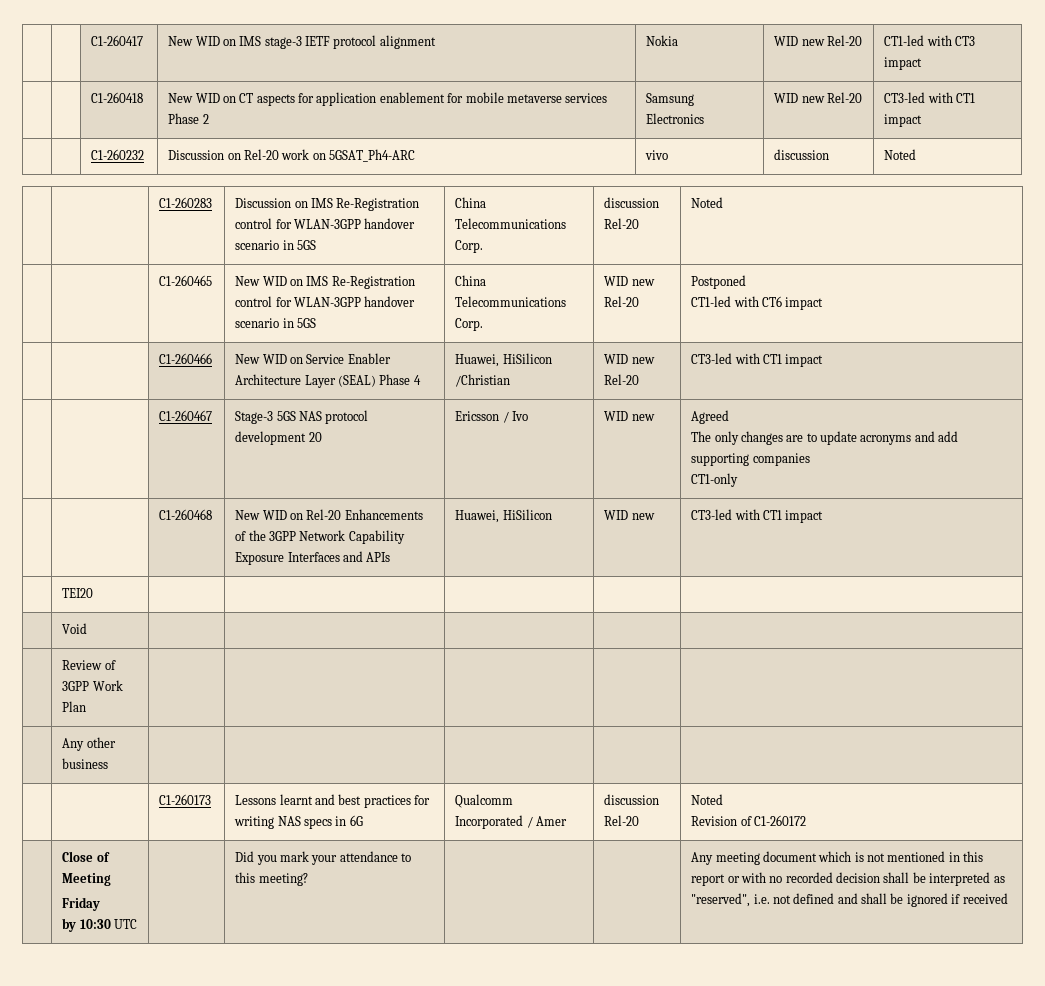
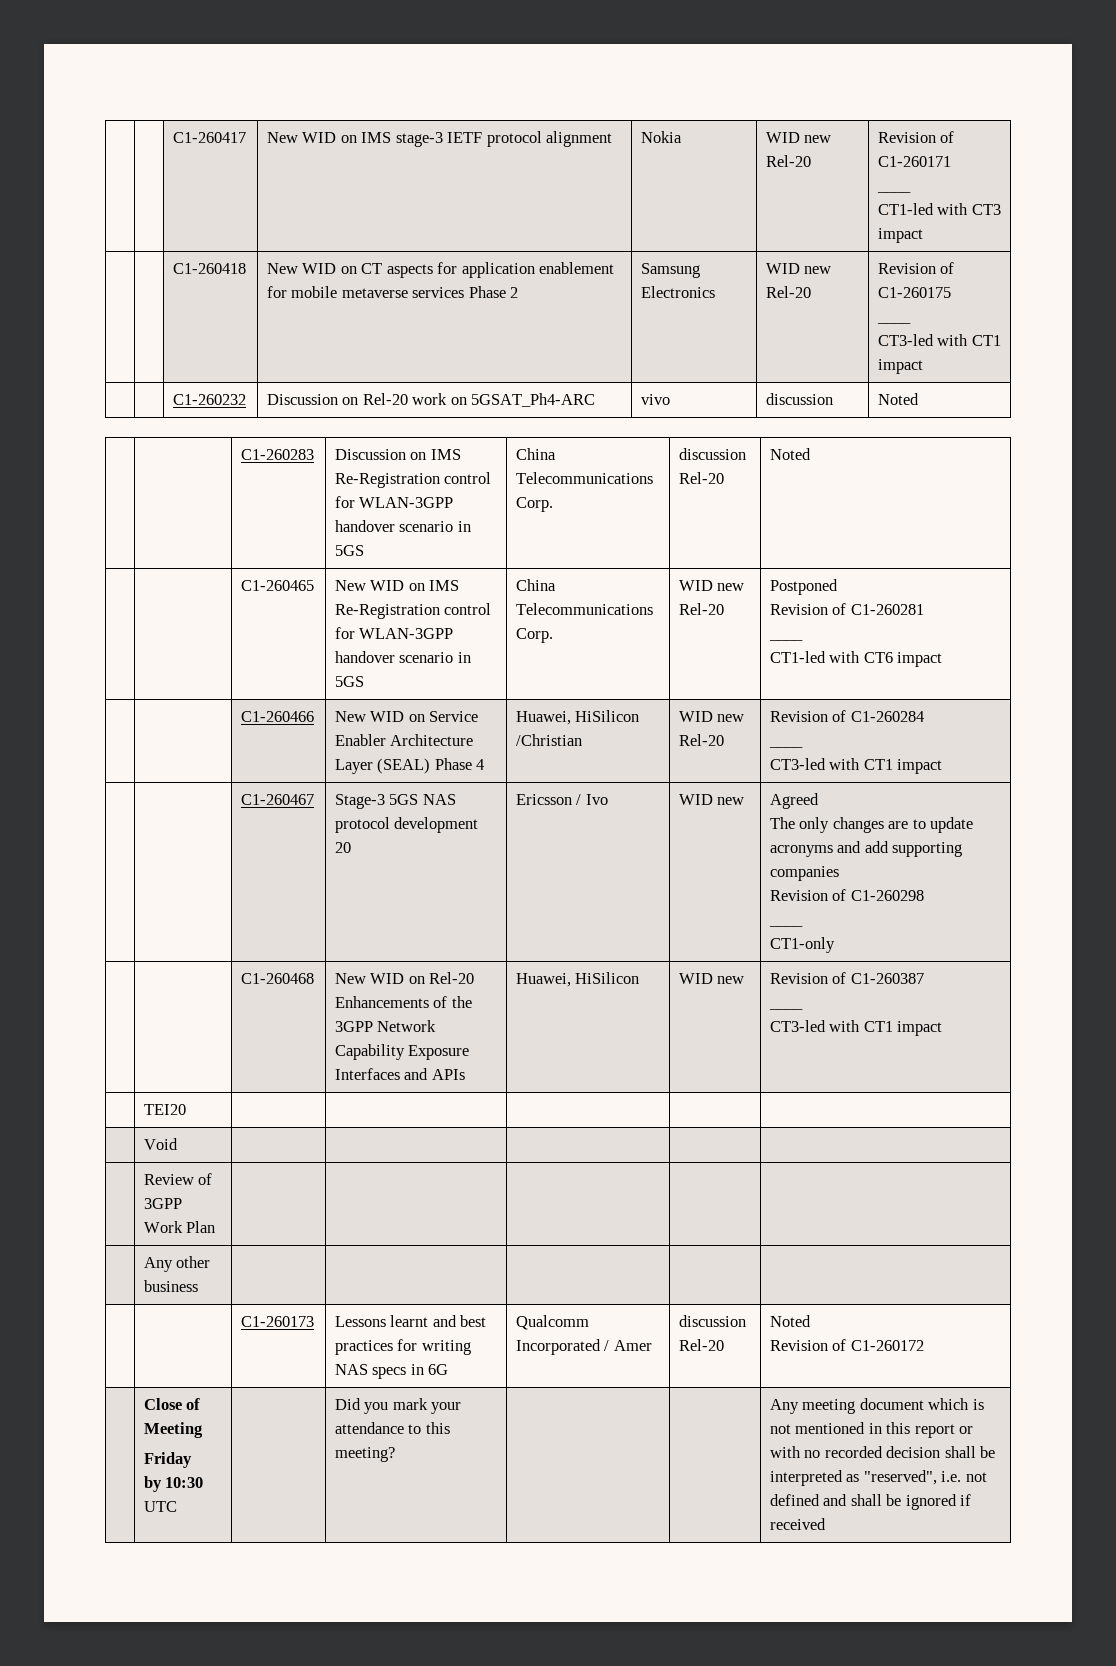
(862, 40) none -> [877,131,955,143] [877,156,951,167] [876,191,911,193] Revision of C1-260171 // ____ //
(862, 97) none -> [877,262,955,274] [877,287,951,298] [876,322,911,324] Revision of C1-260175 // ____ //
(747, 282) none -> [769,603,924,615] [768,639,803,641] // Revision of C1-260281 // ____
(640, 379) none -> [769,710,924,722] [768,746,803,748] Revision of C1-260284 // ____ //
(810, 459) none -> [769,889,924,901] [768,925,803,927] // Revision of C1-260298 // ____
(655, 516) none -> [769,972,924,984] [768,1008,803,1010] Revision of C1-260387 // ____ //

